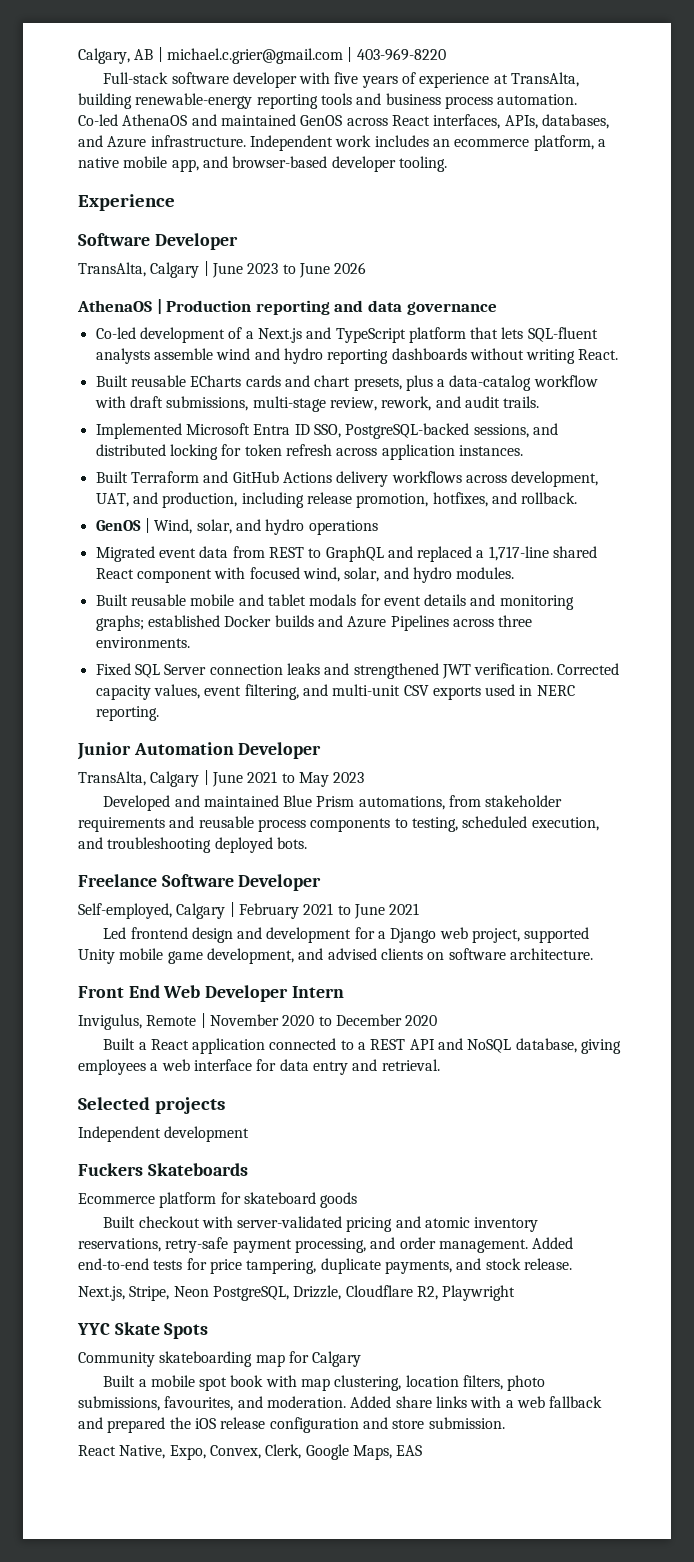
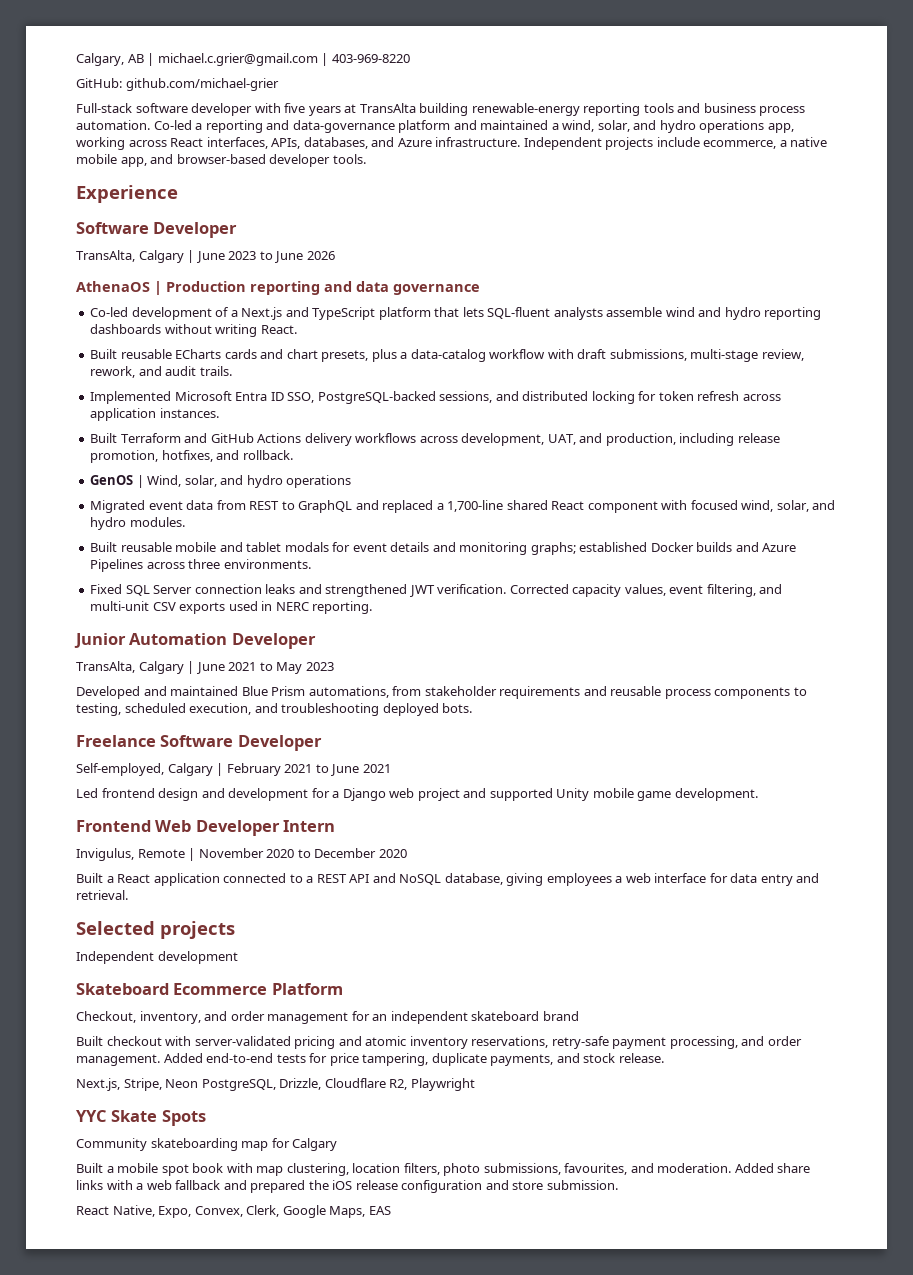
(446, 54) none -> [76,78,279,91] // GitHub: github.com/michael-grier
[402,72,580,88] of experience at TransAlta, -> [344,103,416,113] at TransAlta
[122,114,343,126] AthenaOS and maintained GenOS -> [195,120,794,133] [76,137,125,150] a reporting and data-governance platform and maintained a wind, solar, and hydro operations app, working
[335,135,594,151] work includes an ecommerce platform, -> [605,137,777,150] projects include ecommerce,
[398,156,447,172] tooling. -> [332,154,366,164] tools.
[488,546,549,561] 1,717-line -> [447,500,504,512] 1,700-line
[472,928,521,943] project, -> [417,788,487,801] project and
[206,948,593,964] [78,985,160,998] development, and advised clients on software architecture. // Front End -> [674,788,758,801] [76,820,151,832] development. // Frontend
[78,1163,248,1176] [78,1192,358,1208] Fuckers Skateboards // Ecommerce platform for skateboard goods -> [76,983,343,995] [76,1011,579,1024] Skateboard Ecommerce Platform // Checkout, inventory, and order management for an independent skateboard brand

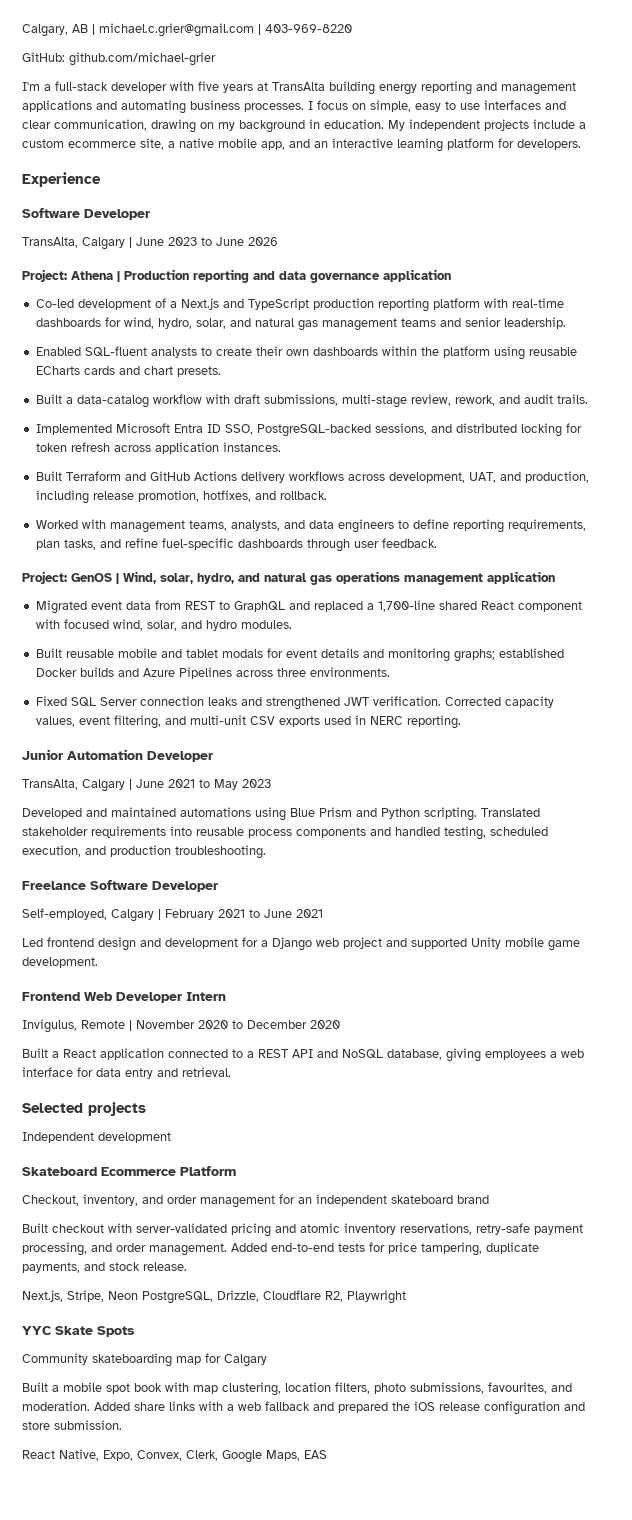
[76,103,188,113] Full-stack software -> [22,81,108,91] I'm a full-stack
[471,103,806,116] [76,120,794,133] [76,137,777,150] renewable-energy reporting tools and business process automation. Co-led a reporting and data-governance platform and maintained a wind, solar, and hydro operations app, working across React interfaces, APIs, databases, and Azure infrastructure. Independent projects include ecommerce, -> [379,81,576,95] [22,100,566,114] [22,119,586,133] [22,138,164,150] energy reporting and management applications and automating business processes. I focus on simple, easy to use interfaces and clear communication, drawing on my background in education. My independent projects include a custom ecommerce site,
[176,154,366,167] browser-based developer tools. -> [314,138,581,152] an interactive learning platform for developers.
[76,281,150,292] AthenaOS -> [22,269,113,282] Project: Athena
(480, 289) none -> [383,269,451,282] application
[378,307,822,320] [90,324,297,337] [90,349,118,359] platform that lets SQL-fluent analysts assemble wind and hydro reporting dashboards without writing React. // Built -> [312,298,564,312] [35,317,566,331] [35,346,525,360] production reporting platform with real-time dashboards for wind, hydro, solar, and natural gas management teams and senior leadership. // Enabled SQL-fluent analysts to create their own dashboards within the platform using
[321,349,397,362] presets, plus -> [176,366,221,377] [35,394,62,404] presets. // Built
[90,475,352,488] GenOS | Wind, solar, and hydro operations -> [35,519,586,533] [35,538,437,552] [22,571,555,585] Worked with management teams, analysts, and data engineers to define reporting requirements, plan tasks, and refine fuel-specific dashboards through user feedback. // Project: GenOS | Wind, solar, hydro, and natural gas operations management application
[241,686,422,698] Blue Prism automations, from -> [180,807,540,821] automations using Blue Prism and Python scripting. Translated
[583,686,607,696] and -> [170,826,192,836] into
[793,687,807,696] to -> [370,827,440,836] and handled
[281,703,473,716] troubleshooting deployed bots. -> [110,845,266,859] production troubleshooting.

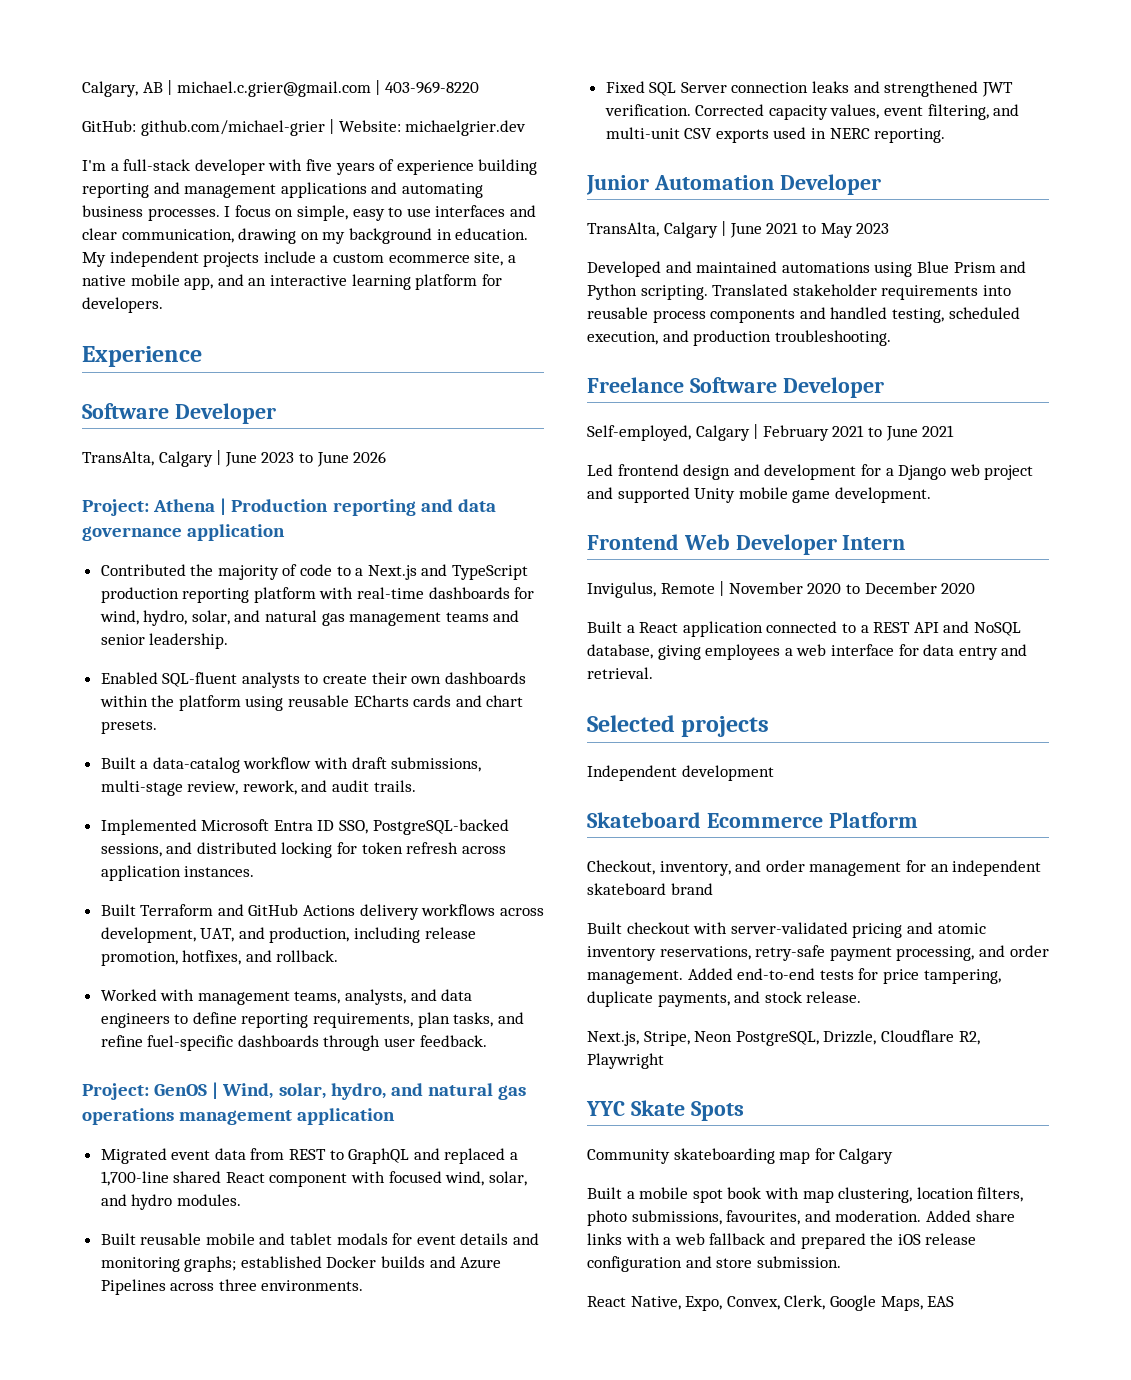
(216, 59) none -> [329,119,527,136] | Website: michaelgrier.dev
[257,81,417,95] at TransAlta building energy -> [379,159,538,175] of experience building
[35,298,166,310] Co-led development of -> [100,564,351,580] Contributed the majority of code to

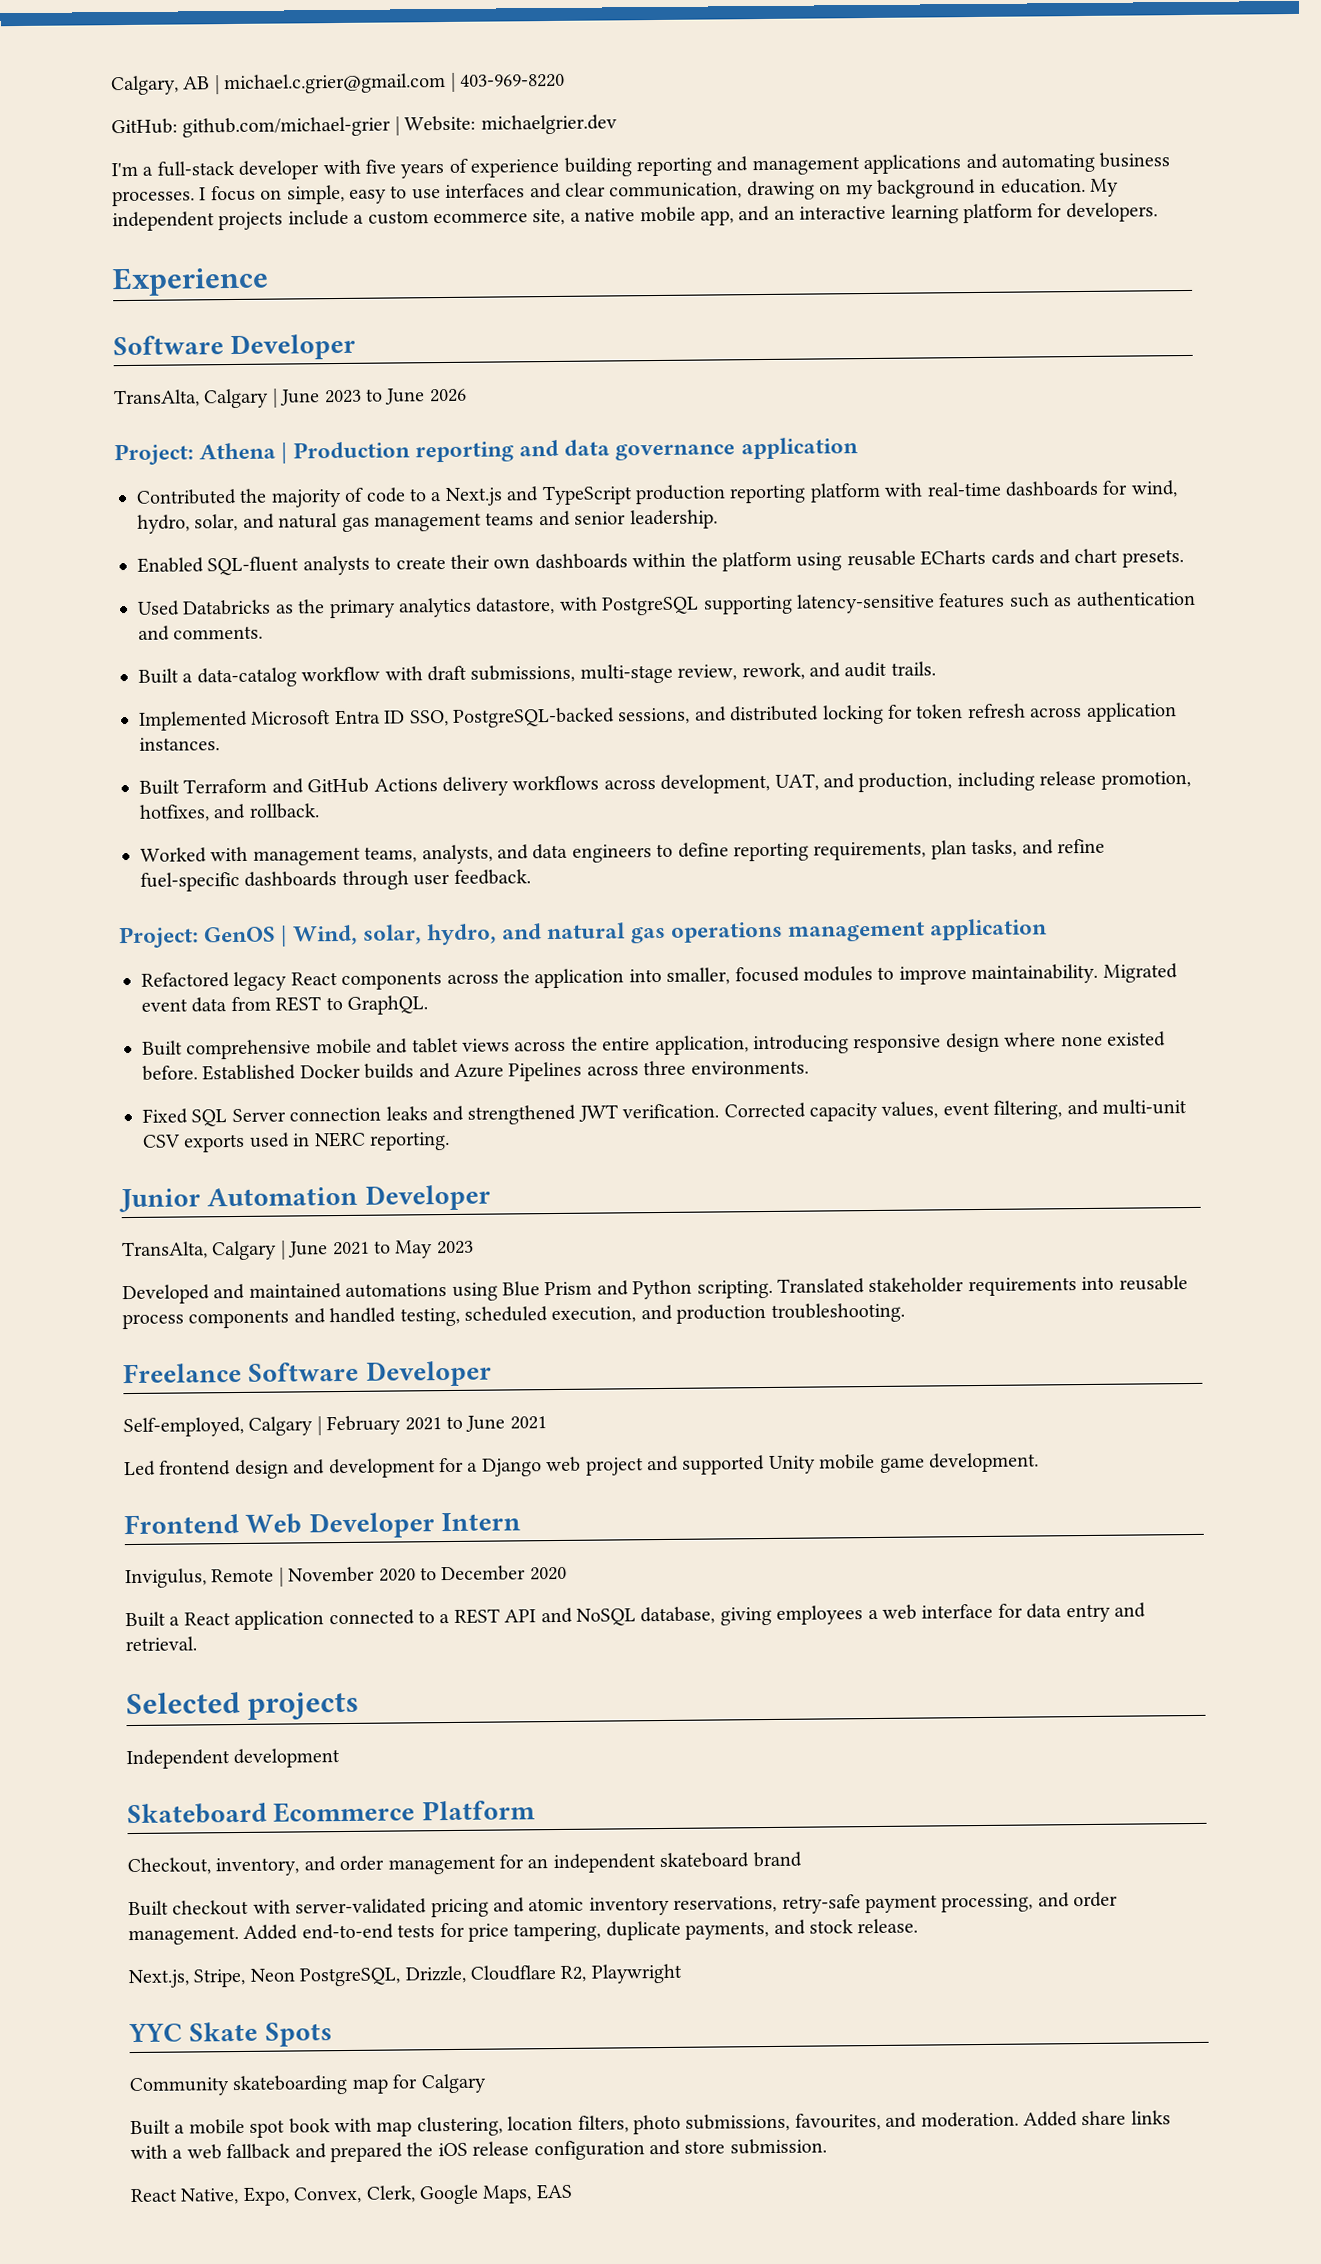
(157, 727) none -> [137,590,1196,619] [138,625,264,641] // Used Databricks as the primary analytics datastore, with PostgreSQL supporting latency-sensitive features such as authentication and comments.
(396, 1116) none -> [141,963,1099,992] Refactored legacy React components across the application into smaller, focused modules to improve maintainability.
[348,1148,519,1164] [100,1171,527,1187] [100,1194,241,1210] [100,1233,202,1245] GraphQL and replaced a 1,700-line shared React component with focused wind, solar, and hydro modules. // Built reusable -> [347,995,428,1015] [142,1039,312,1060] GraphQL. // Built comprehensive
[336,1233,540,1245] [100,1256,322,1272] modals for event details and monitoring graphs; established -> [461,1031,1166,1056] [142,1064,297,1081] views across the entire application, introducing responsive design where none existed before. Established

